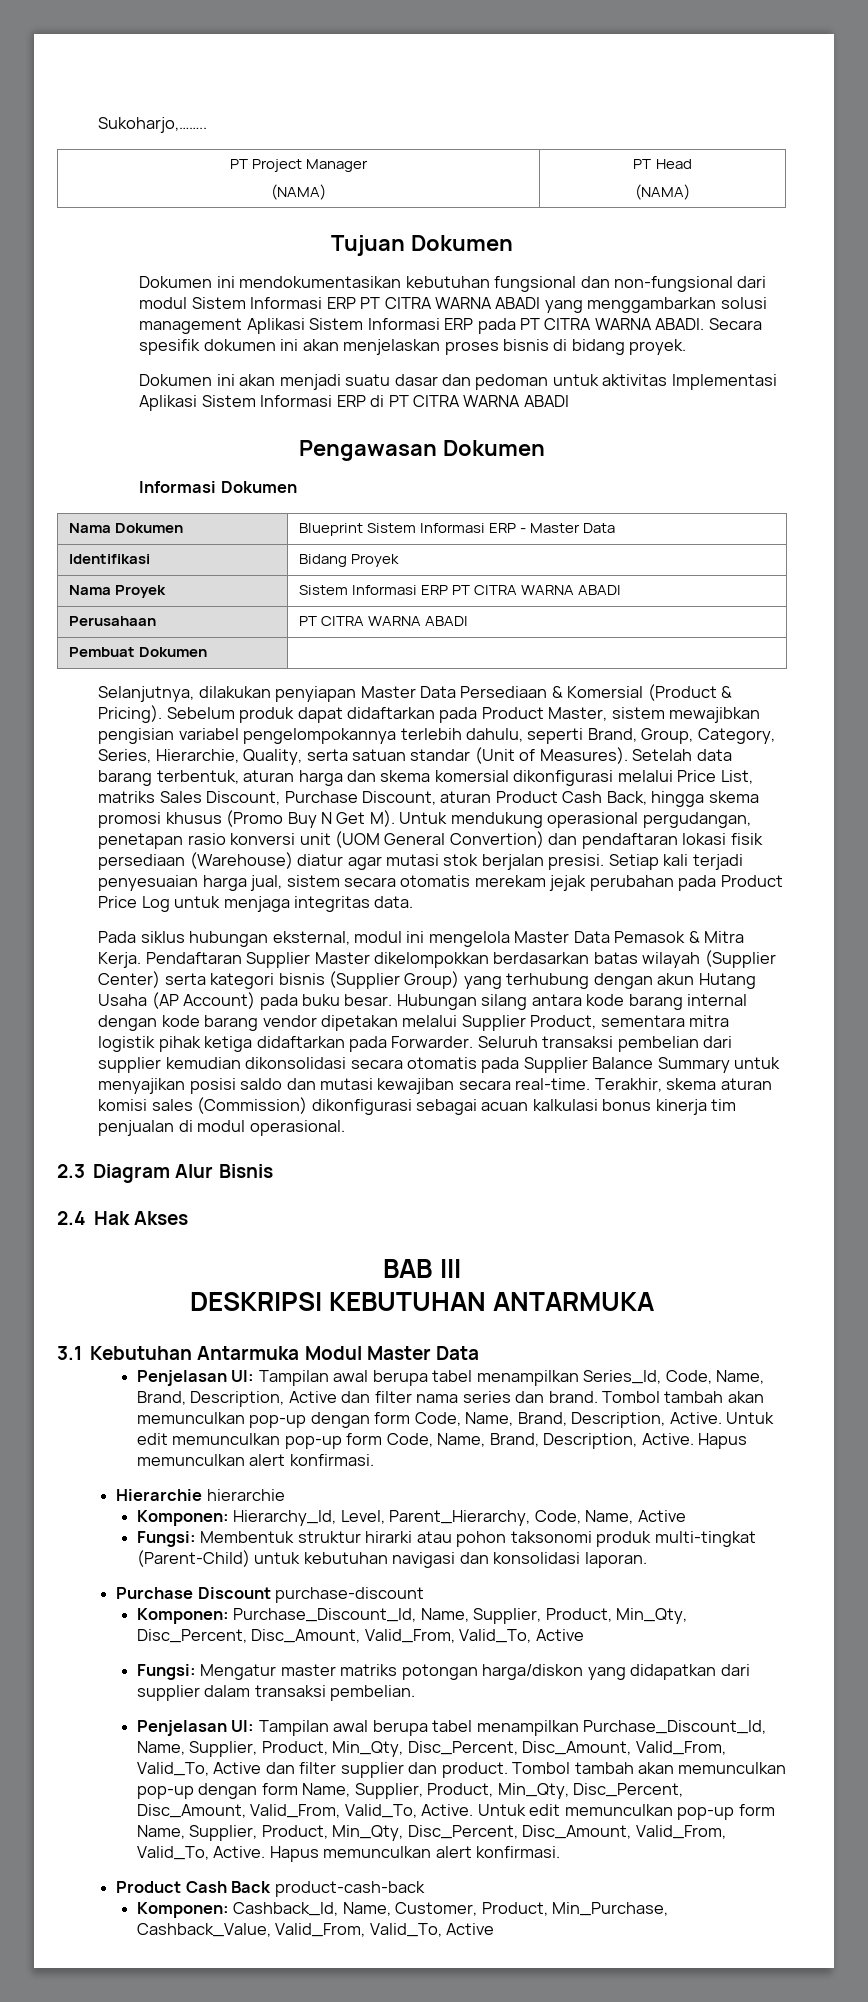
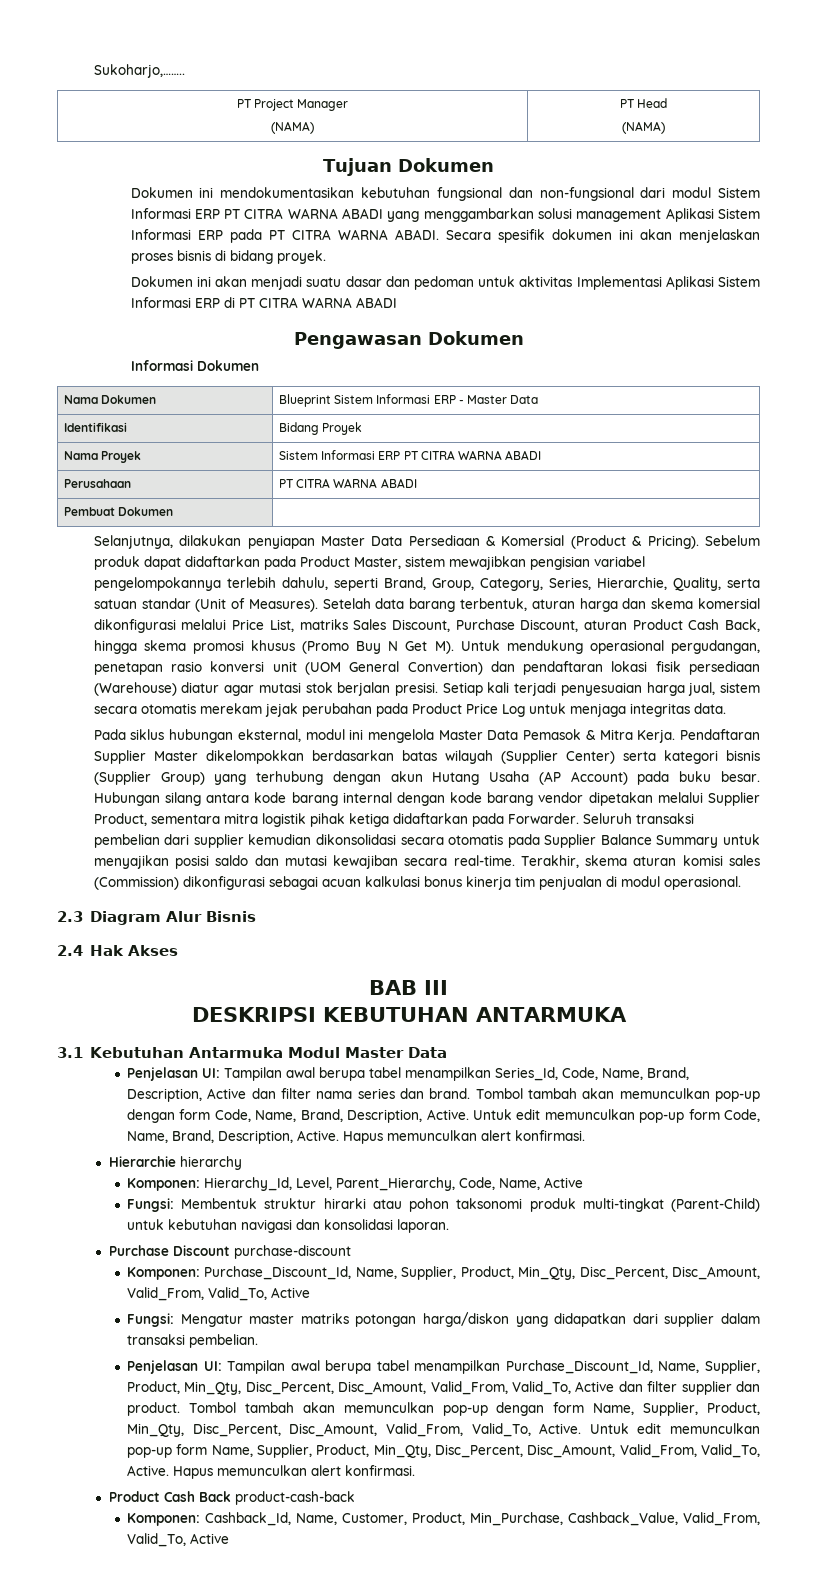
[206,1489,285,1501] hierarchie -> [179,1156,242,1170] hierarchy

